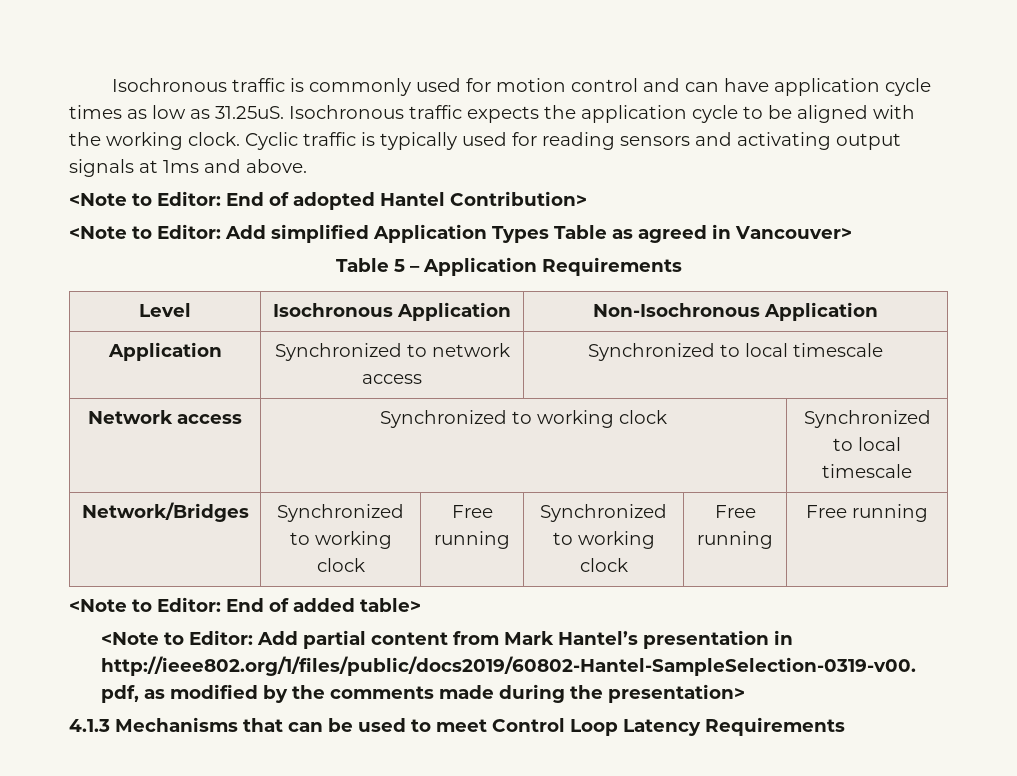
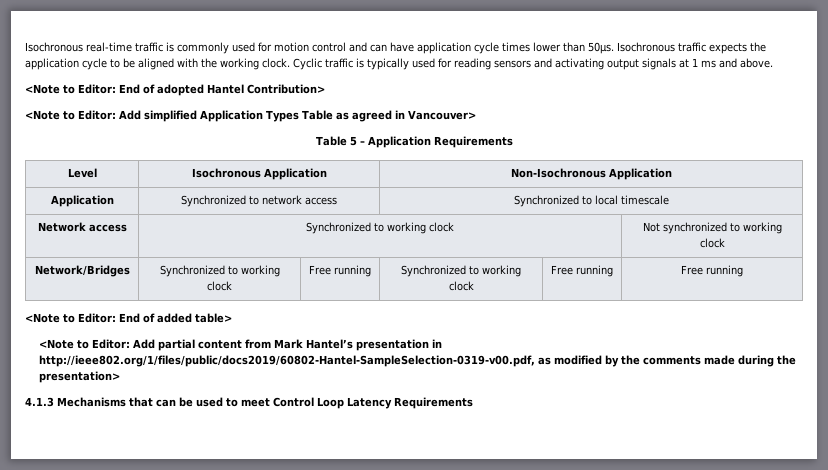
[112,78,228,92] Isochronous -> [25,42,132,52] Isochronous real-time
[127,105,284,119] as low as 31.25uS. -> [533,42,614,54] lower than 50µs.
[163,160,199,173] 1ms -> [692,58,716,68] 1 ms
[803,410,931,428] [833,437,901,451] [822,464,912,478] Synchronized to local timescale -> [642,222,782,234] [699,238,725,248] Not synchronized to working clock

